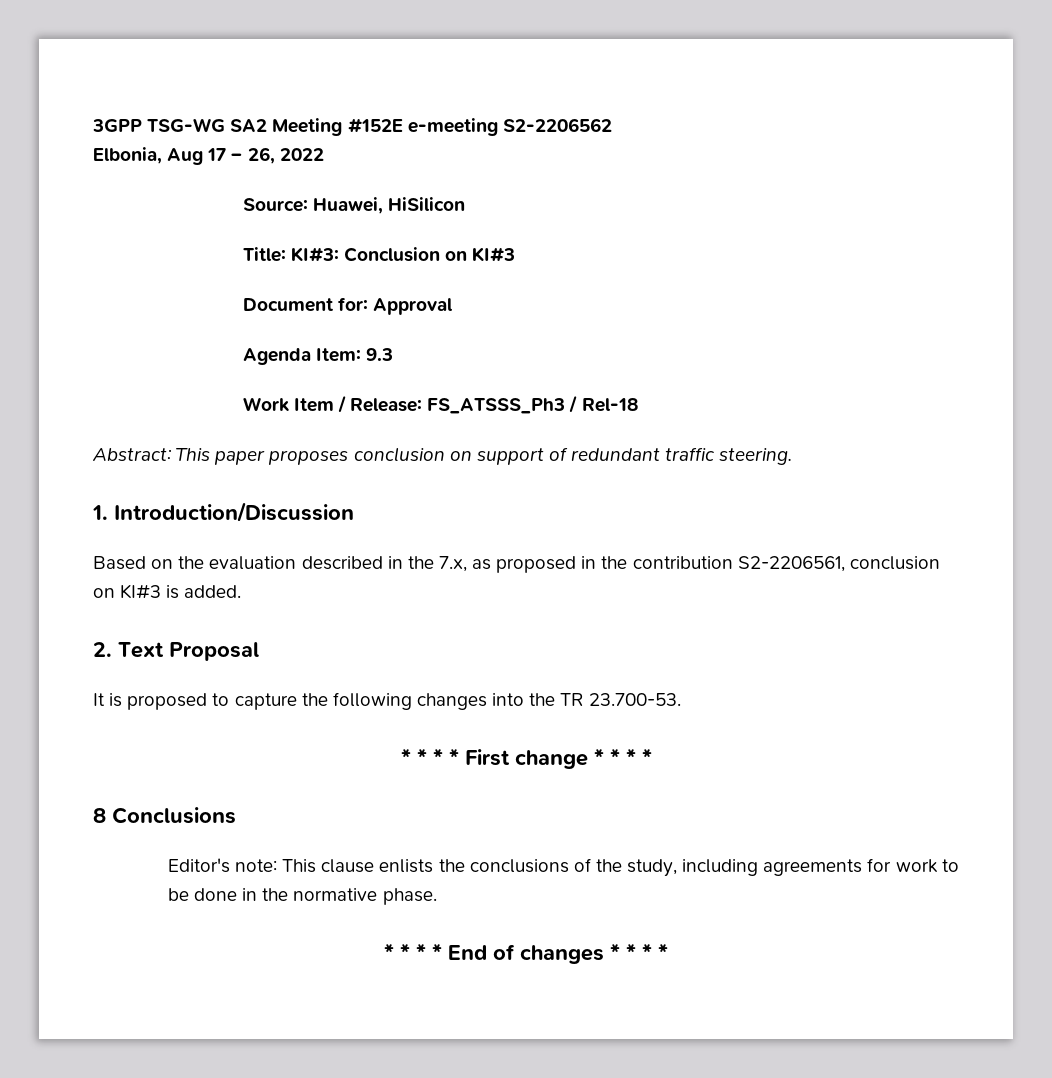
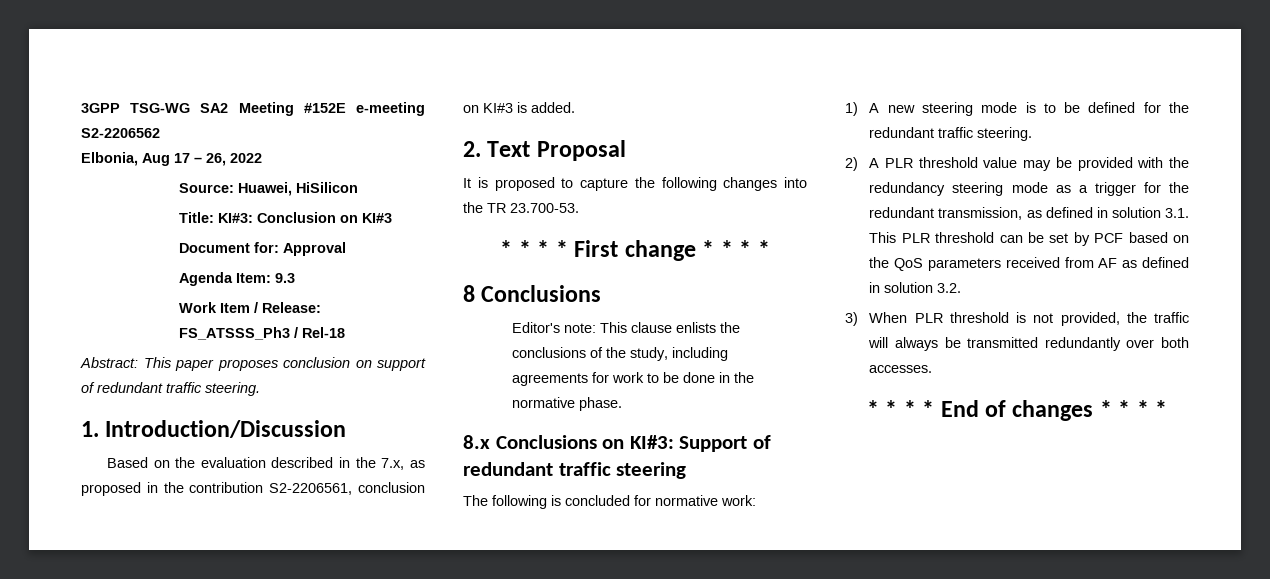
(437, 896) none -> [463,435,771,452] [463,462,687,479] [463,495,756,509] [845,102,1189,116] [869,127,1033,141] [845,157,1189,171] [869,182,1189,196] [869,207,1189,220] [869,232,1189,246] [869,257,1189,271] [869,282,962,293] [845,312,1189,326] [868,337,1189,351] [869,365,933,373] // 8.x Conclusions on KI#3: Support of redundant traffic steering // The following is concluded for normative work: // 1) A new steering mode is to be defined for the redundant traffic steering. // 2) A PLR threshold value may be provided with the redundancy steering mode as a trigger for the redundant transmission, as defined in solution 3.1. This PLR threshold can be set by PCF based on the QoS parameters received from AF as defined in solution 3.2. // 3) When PLR threshold is not provided, the traffic will always be transmitted redundantly over both accesses.

